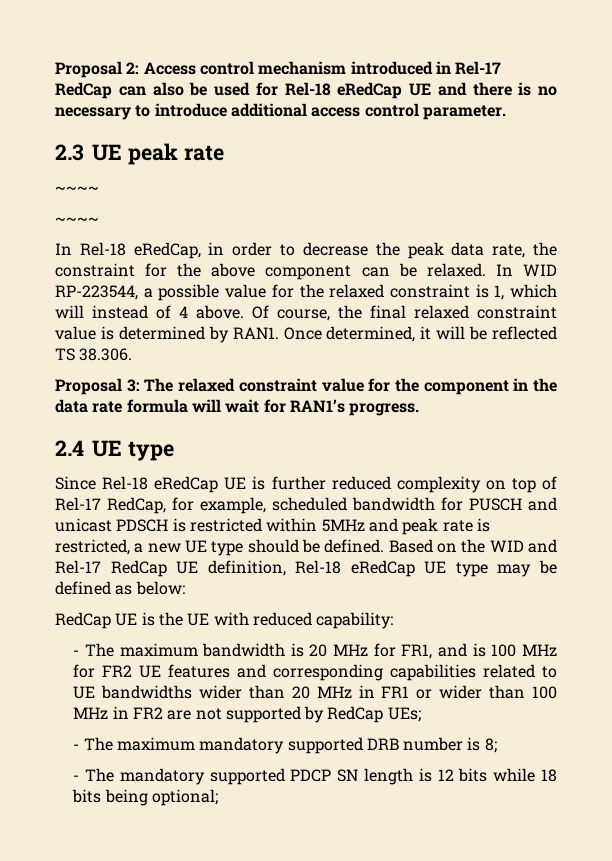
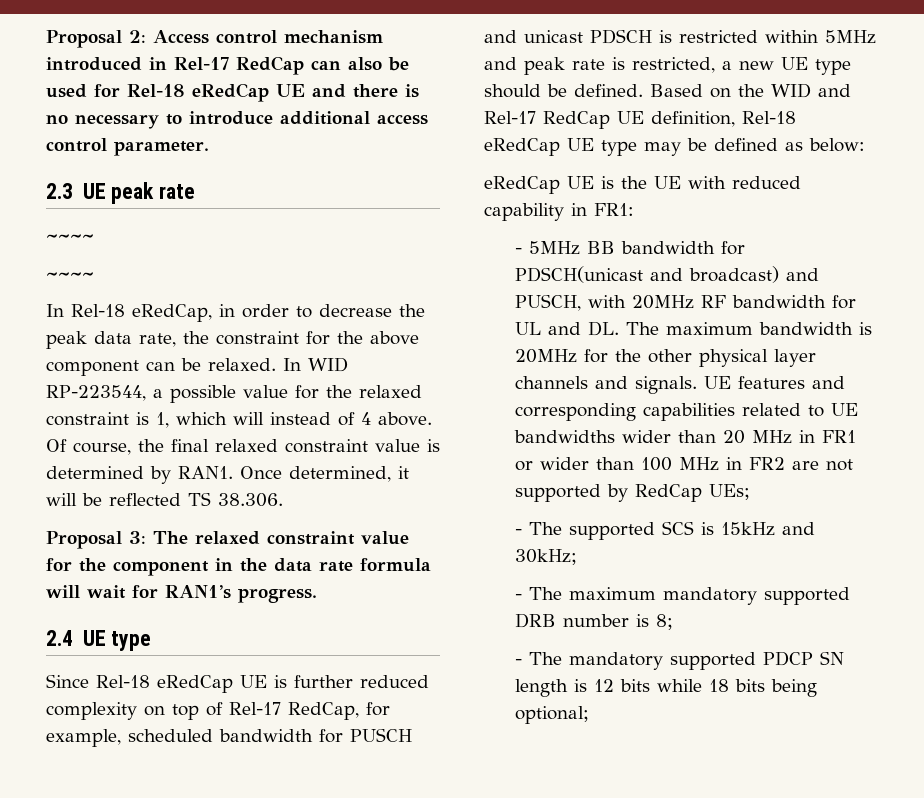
[55,612,111,629] RedCap -> [484,176,560,194] eRedCap
[316,612,394,629] [73,643,557,659] [73,664,133,678] capability: // - The maximum bandwidth is 20 MHz for FR1, and is 100 MHz for FR2 -> [484,203,634,221] [515,241,746,255] [515,266,820,283] [515,294,857,311] [515,321,873,336] [515,349,817,367] [515,376,698,394] capability in FR1: // - 5MHz BB bandwidth for PDSCH(unicast and broadcast) and PUSCH, with 20MHz RF bandwidth for UL and DL. The maximum bandwidth is 20MHz for the other physical layer channels and signals.
(421, 714) none -> [515,521,816,540] [515,549,578,565] // - The supported SCS is 15kHz and 30kHz;

